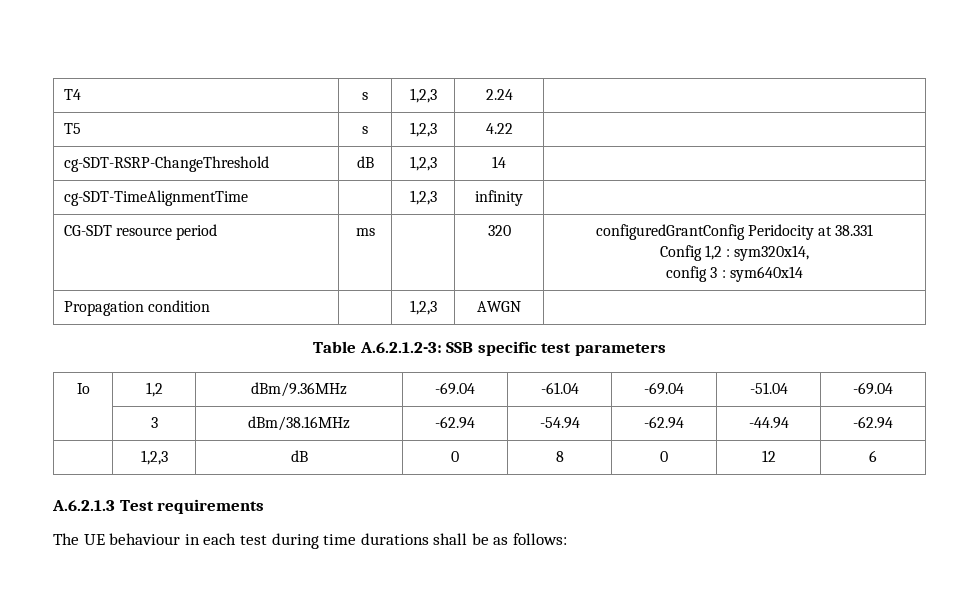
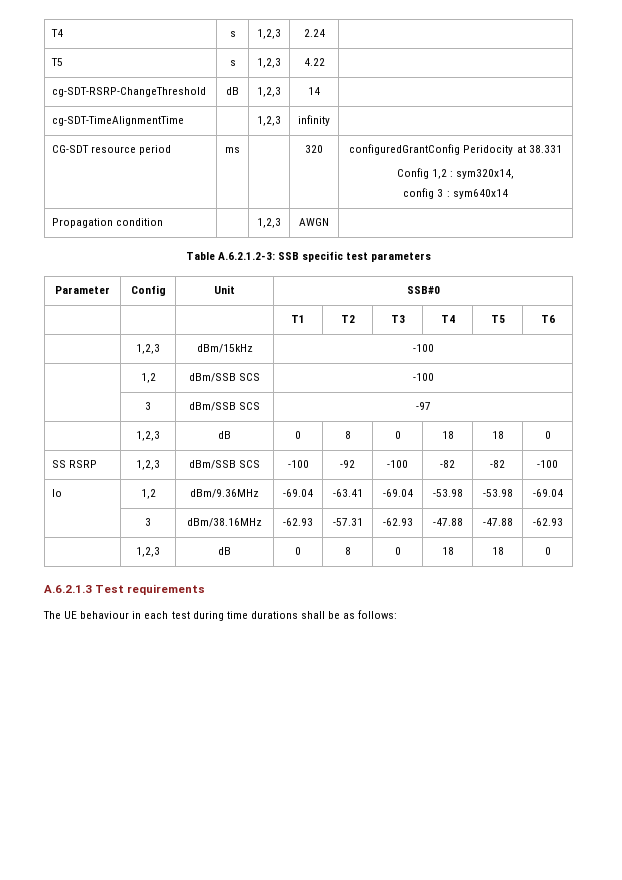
[76,383,90,394] [145,382,163,397] [251,382,347,397] [435,382,475,395] [540,382,579,394] [644,382,684,395] [749,382,788,394] [853,382,893,395] [150,417,158,428] [248,416,350,431] [435,416,475,429] [539,417,580,429] [644,416,684,429] [748,417,789,429] [853,416,893,429] [140,450,168,465] [290,450,308,462] [451,451,459,462] [555,451,564,462] [660,451,668,462] [761,450,776,462] [869,450,877,462] Io | 1,2 | dBm/9.36MHz | -69.04 | -61.04 | -69.04 | -51.04 | -69.04 // | 3 | dBm/38.16MHz | -62.94 | -54.94 | -62.94 | -44.94 | -62.94 // | 1,2,3 | dB | 0 | 8 | 0 | 12 | 6 -> [55,286,110,294] [130,285,166,296] [214,285,235,294] [406,286,440,294] [291,315,305,323] [340,315,355,323] [390,315,405,323] [440,315,455,323] [490,315,505,323] [540,315,555,323] [136,344,160,354] [196,344,253,353] [412,344,434,352] [140,373,156,383] [188,373,261,382] [412,373,434,381] [145,402,151,410] [188,402,261,411] [415,402,431,410] [136,431,160,441] [218,431,231,439] [295,431,301,439] [344,431,351,439] [394,431,401,439] [441,431,454,439] [491,431,504,439] [544,431,551,439] [51,460,98,468] [136,460,160,470] [188,460,261,469] [287,460,309,468] [340,460,355,468] [387,460,408,468] [440,460,455,468] [490,460,505,468] [537,460,558,468] [51,489,62,497] [140,489,156,499] [190,489,259,498] [283,489,313,497] [332,489,363,497] [382,489,413,497] [432,489,463,497] [482,489,513,497] [532,489,563,497] [145,518,151,526] [187,518,262,527] [283,518,313,526] [332,518,363,526] [382,518,413,526] [432,518,463,526] [482,518,513,526] [532,518,563,526] [136,547,160,557] [218,547,231,555] [295,547,301,555] [344,547,351,555] [394,547,401,555] [441,547,454,555] [491,547,504,555] [544,547,551,555] Parameter | Config | Unit | SSB#0 // | | | T1 | T2 | T3 | T4 | T5 | T6 // | 1,2,3 | dBm/15kHz | -100 // | 1,2 | dBm/SSB SCS | -100 // | 3 | dBm/SSB SCS | -97 // | 1,2,3 | dB | 0 | 8 | 0 | 18 | 18 | 0 // SS RSRP | 1,2,3 | dBm/SSB SCS | -100 | -92 | -100 | -82 | -82 | -100 // Io | 1,2 | dBm/9.36MHz | -69.04 | -63.41 | -69.04 | -53.98 | -53.98 | -69.04 // | 3 | dBm/38.16MHz | -62.93 | -57.31 | -62.93 | -47.88 | -47.88 | -62.93 // | 1,2,3 | dB | 0 | 8 | 0 | 18 | 18 | 0

